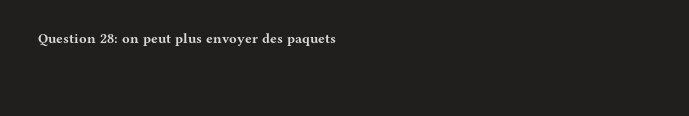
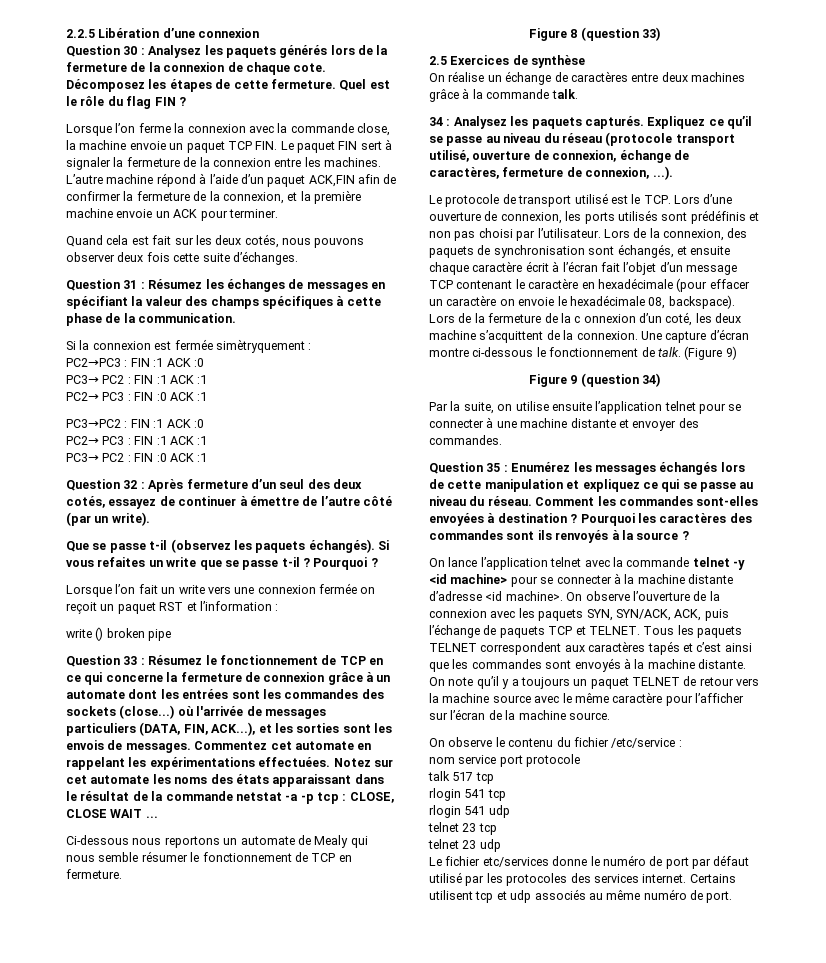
[38,33,336,46] Question 28: on peut plus envoyer des paquets -> [66,28,260,38] [66,45,389,58] [66,62,327,75] [66,79,390,92] [66,96,186,109] [66,123,390,136] [66,139,393,153] [66,157,381,170] [66,173,397,187] [66,190,361,204] [66,208,278,221] [66,234,365,248] [66,251,298,265] [66,279,385,292] [66,296,381,309] [66,313,237,326] [66,339,312,353] [66,358,204,367] [66,375,208,384] [66,392,208,401] [66,419,204,428] [66,436,208,445] [66,453,208,462] [66,479,362,492] [66,496,392,509] [66,512,150,526] [66,539,389,553] [66,557,378,570] [66,583,376,597] [66,601,279,614] [66,627,172,641] [66,655,383,667] [66,672,391,685] [66,689,384,699] [66,705,326,719] [66,722,392,736] [66,740,372,753] [66,757,393,770] [66,774,384,787] [66,791,394,804] [66,809,158,818] [66,835,368,848] [66,851,352,862] [66,869,122,879] [528,27,661,41] [429,55,586,68] [429,71,745,85] [429,88,578,102] [429,116,752,129] [429,132,735,146] [429,150,689,163] [429,166,673,180] [429,193,733,207] [429,210,759,224] [429,228,748,241] [429,244,731,258] [429,261,737,275] [429,278,750,292] [429,295,735,309] [429,312,742,326] [429,329,749,343] [429,346,737,360] [528,373,661,387] [429,401,742,414] [429,417,699,431] [429,435,502,445] [429,462,745,475] [429,479,754,492] [429,496,759,506] [429,513,752,526] [429,530,689,543] [429,557,745,570] [429,573,733,587] [429,591,720,601] [429,608,729,621] [429,624,742,638] [429,641,752,655] [429,658,746,672] [429,676,760,689] [429,692,744,706] [429,709,610,720] [429,737,682,748] [429,754,581,767] [428,771,494,784] [429,788,506,801] [429,805,510,818] [428,822,497,835] [428,839,501,852] [429,855,750,869] [429,872,736,886] [429,889,733,903] 2.2.5 Libération d’une connexion // Question 30 : Analysez les paquets générés lors de la fermeture de la connexion de chaque cote. Décomposez les étapes de cette fermeture. Quel est le rôle du flag FIN ? // Lorsque l’on ferme la connexion avec la commande close, la machine envoie un paquet TCP FIN. Le paquet FIN sert à signaler la fermeture de la connexion entre les machines. L’autre machine répond à l’aide d’un paquet ACK,FIN afin de confirmer la fermeture de la connexion, et la première machine envoie un ACK pour terminer. // Quand cela est fait sur les deux cotés, nous pouvons observer deux fois cette suite d’échanges. // Question 31 : Résumez les échanges de messages en spécifiant la valeur des champs spécifiques à cette phase de la communication. // Si la connexion est fermée simètryquement : // PC2→PC3 : FIN :1 ACK :0 // PC3→ PC2 : FIN :1 ACK :1 // PC2→ PC3 : FIN :0 ACK :1 // PC3→PC2 : FIN :1 ACK :0 // PC2→ PC3 : FIN :1 ACK :1 // PC3→ PC2 : FIN :0 ACK :1 // Question 32 : Après fermeture d’un seul des deux cotés, essayez de continuer à émettre de l’autre côté (par un write). // Que se passe t-il (observez les paquets échangés). Si vous refaites un write que se passe t-il ? Pourquoi ? // Lorsque l’on fait un write vers une connexion fermée on reçoit un paquet RST et l’information : // write () broken pipe // Question 33 : Résumez le fonctionnement de TCP en ce qui concerne la fermeture de connexion grâce à un automate dont les entrées sont les commandes des sockets (close...) où l'arrivée de messages particuliers (DATA, FIN, ACK...), et les sorties sont les envois de messages. Commentez cet automate en rappelant les expérimentations effectuées. Notez sur cet automate les noms des états apparaissant dans le résultat de la commande netstat -a -p tcp : CLOSE, CLOSE WAIT ... // Ci-dessous nous reportons un automate de Mealy qui nous semble résumer le fonctionnement de TCP en fermeture. // Figure 8 (question 33) // 2.5 Exercices de synthèse // On réalise un échange de caractères entre deux machines grâce à la commande talk. // 34 : Analysez les paquets capturés. Expliquez ce qu’il se passe au niveau du réseau (protocole transport utilisé, ouverture de connexion, échange de caractères, fermeture de connexion, ...). // Le protocole de transport utilisé est le TCP. Lors d’une ouverture de connexion, les ports utilisés sont prédéfinis et non pas choisi par l’utilisateur. Lors de la connexion, des paquets de synchronisation sont échangés, et ensuite chaque caractère écrit à l’écran fait l’objet d’un message TCP contenant le caractère en hexadécimale (pour effacer un caractère on envoie le hexadécimale 08, backspace). Lors de la fermeture de la c onnexion d’un coté, les deux machine s’acquittent de la connexion. Une capture d’écran montre ci-dessous le fonctionnement de talk. (Figure 9) // Figure 9 (question 34) // Par la suite, on utilise ensuite l’application telnet pour se connecter à une machine distante et envoyer des commandes. // Question 35 : Enumérez les messages échangés lors de cette manipulation et expliquez ce qui se passe au niveau du réseau. Comment les commandes sont-elles envoyées à destination ? Pourquoi les caractères des commandes sont ils renvoyés à la source ? // On lance l’application telnet avec la commande telnet -y <id machine> pour se connecter à la machine distante d’adresse <id machine>. On observe l’ouverture de la connexion avec les paquets SYN, SYN/ACK, ACK, puis l’échange de paquets TCP et TELNET. Tous les paquets TELNET correspondent aux caractères tapés et c’est ainsi que les commandes sont envoyés à la machine distante. On note qu’il y a toujours un paquet TELNET de retour vers la machine source avec le même caractère pour l’afficher sur l’écran de la machine source. // On observe le contenu du fichier /etc/service : // nom service port protocole // talk 517 tcp // rlogin 541 tcp // rlogin 541 udp // telnet 23 tcp // telnet 23 udp // Le fichier etc/services donne le numéro de port par défaut utilisé par les protocoles des services internet. Certains utilisent tcp et udp associés au même numéro de port.

